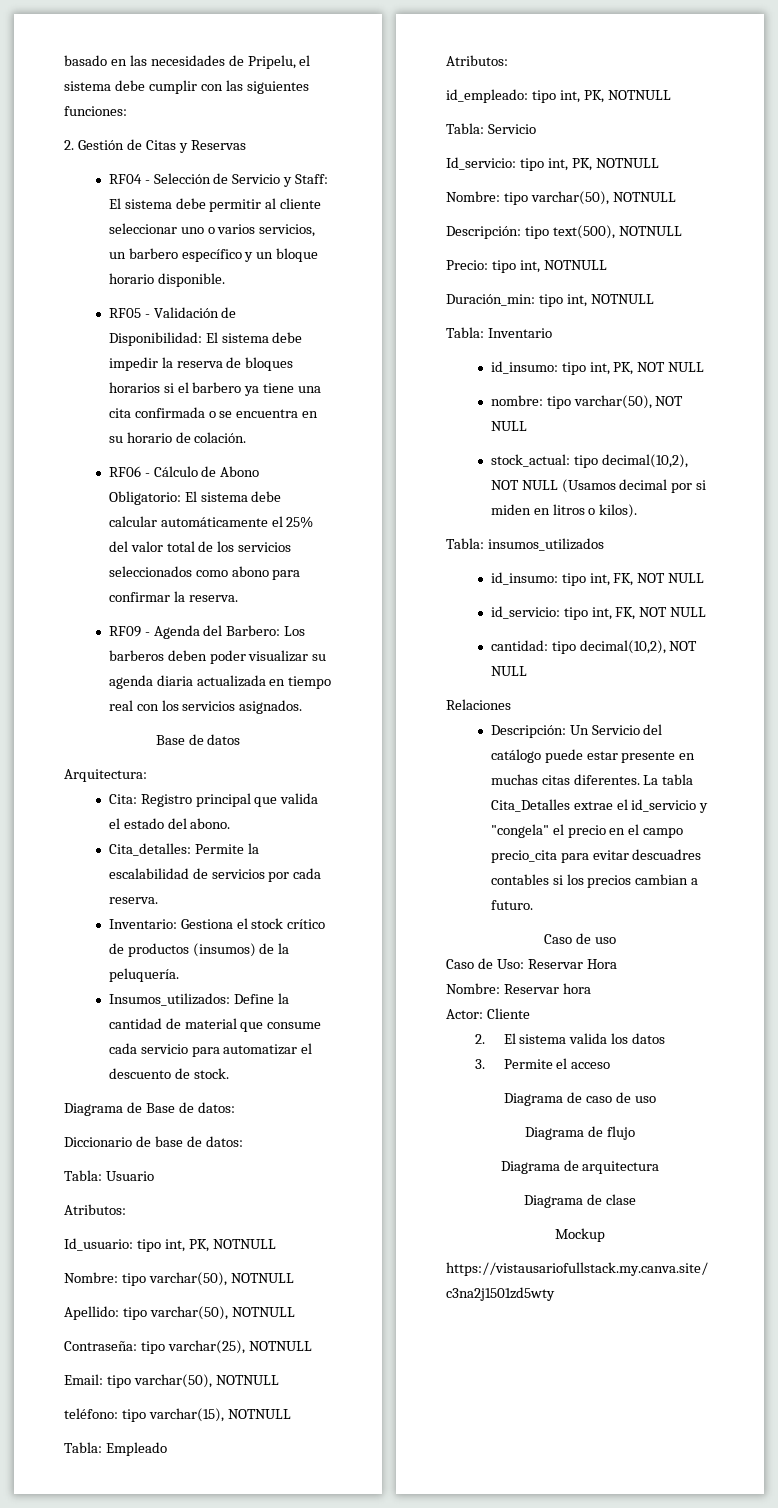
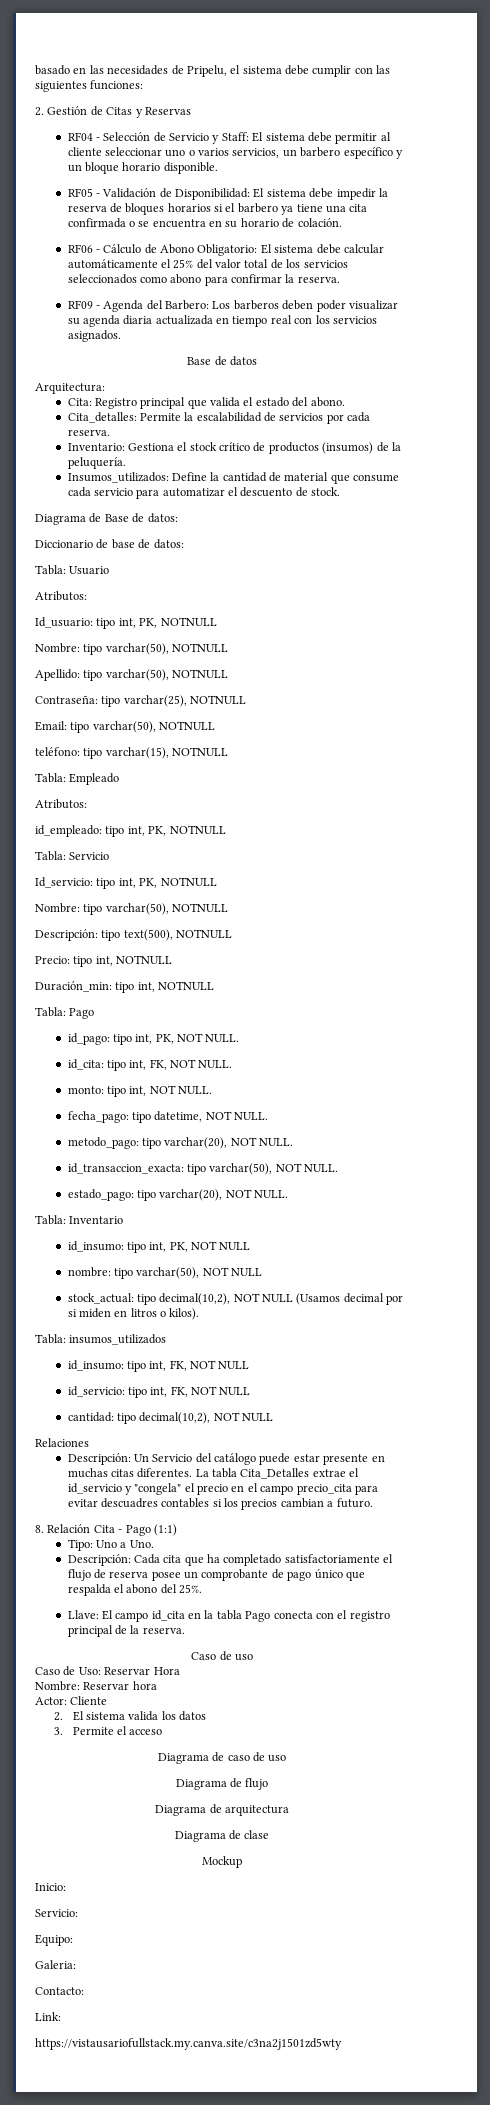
(654, 299) none -> [35,1007,95,1019] [67,1033,240,1045] [67,1059,233,1071] [67,1085,213,1097] [67,1111,269,1123] [67,1137,294,1149] [67,1163,339,1175] [67,1189,289,1201] // Tabla: Pago // id_pago: tipo int, PK, NOT NULL. // id_cita: tipo int, FK, NOT NULL. // monto: tipo int, NOT NULL. // fecha_pago: tipo datetime, NOT NULL. // metodo_pago: tipo varchar(20), NOT NULL. // id_transaccion_exacta: tipo varchar(50), NOT NULL. // estado_pago: tipo varchar(20), NOT NULL.
(533, 905) none -> [35,1524,177,1536] [67,1539,154,1551] [67,1554,394,1566] [67,1568,365,1581] [67,1584,203,1596] [67,1610,390,1622] [67,1625,185,1637] // 8. Relación Cita - Pago (1:1) // Tipo: Uno a Uno. // Descripción: Cada cita que ha completado satisfactoriamente el flujo de reserva posee un comprobante de pago único que respalda el abono del 25%. // Llave: El campo id_cita en la tabla Pago conecta con el registro principal de la reserva.
(605, 1235) none -> [35,1883,66,1891] [35,1909,78,1917] [35,1934,73,1946] [35,1960,76,1969] [35,1987,84,1995] [35,2012,61,2021] // Inicio: // Servicio: // Equipo: // Galeria: // Contacto: // Link:

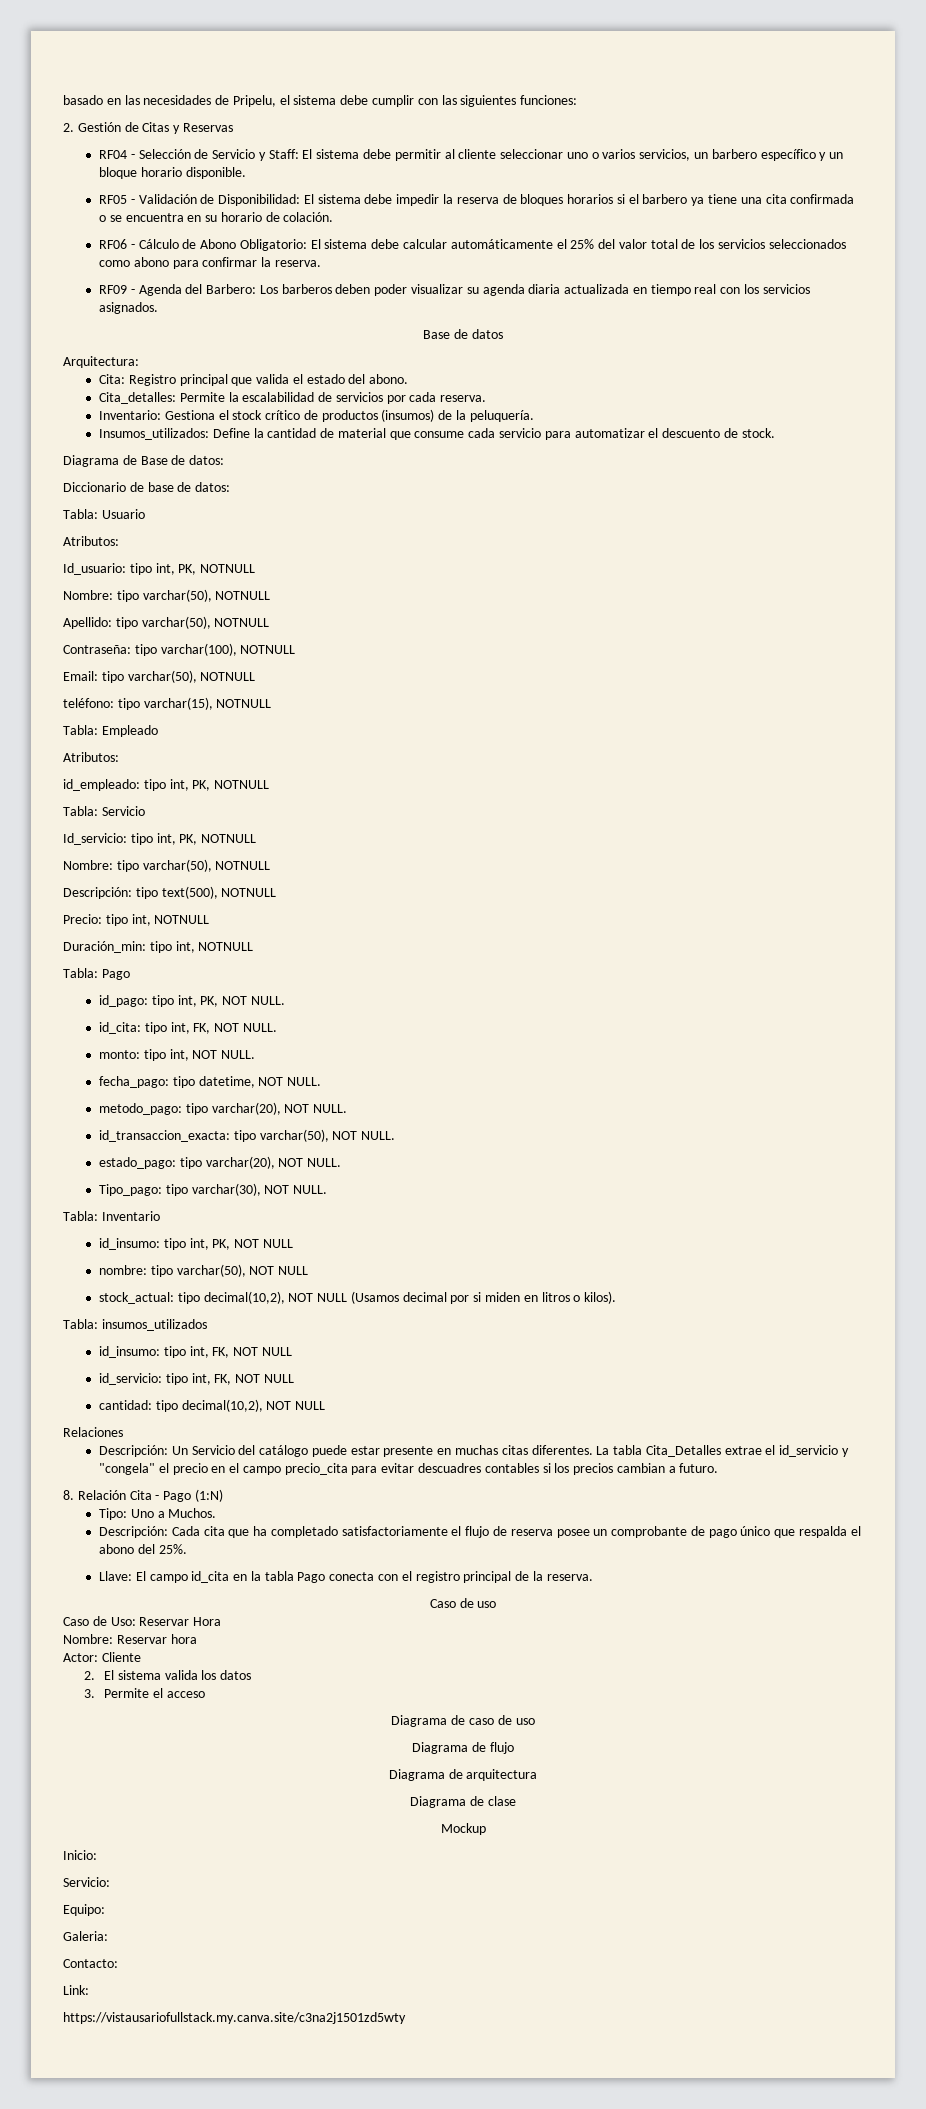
[123,695,187,707] varchar(25), -> [160,643,237,656] varchar(100),
(289, 1194) none -> [98,1183,328,1196] // Tipo_pago: tipo varchar(30), NOT NULL.
[153,1524,177,1536] (1:1) -> [194,1489,223,1502] (1:N)
[129,1540,154,1548] Uno. -> [168,1508,217,1518] Muchos.

